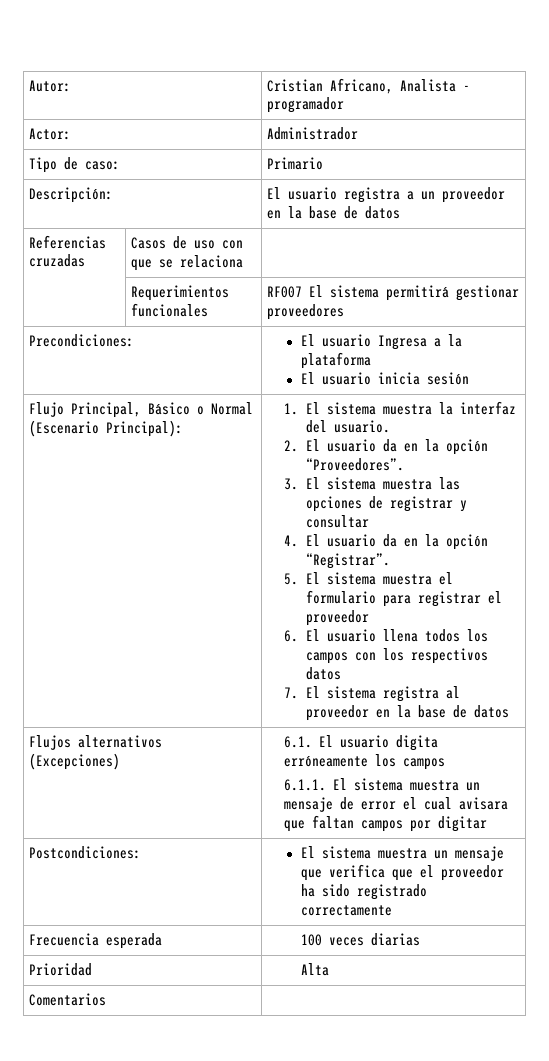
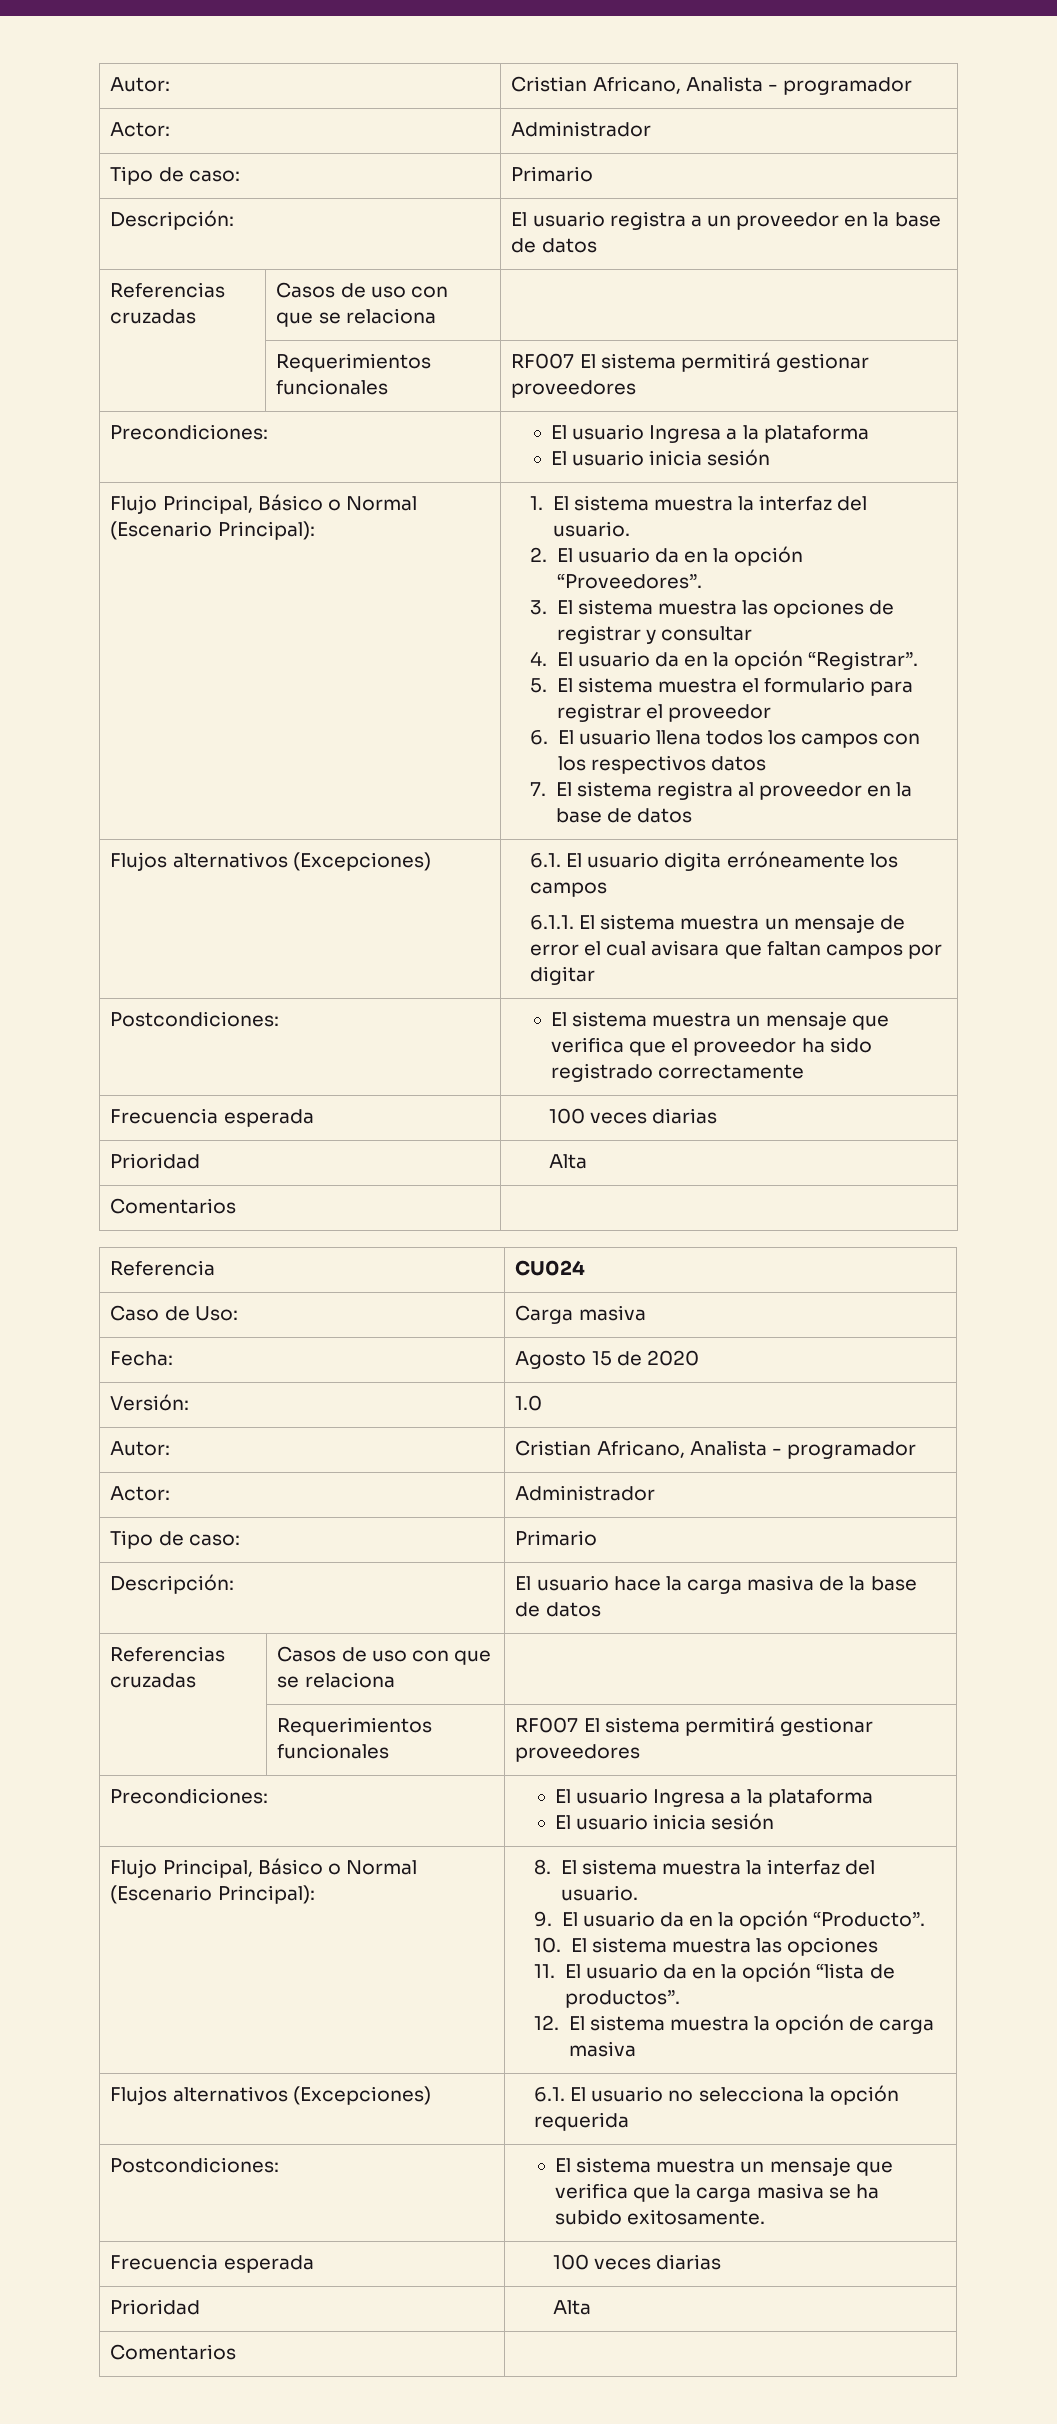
(107, 999) none -> [110,1260,216,1276] [515,1260,586,1276] [110,1305,238,1321] [515,1305,646,1324] [110,1351,174,1366] [515,1350,699,1369] [110,1394,190,1411] [515,1395,543,1411] [110,1441,171,1456] [515,1440,916,1459] [110,1486,171,1501] [515,1485,656,1501] [110,1530,240,1549] [515,1530,598,1546] [110,1574,235,1594] [515,1575,917,1594] [515,1602,601,1617] [110,1646,226,1662] [110,1673,197,1688] [277,1646,491,1665] [277,1672,395,1688] [277,1717,433,1736] [277,1743,390,1759] [515,1716,873,1736] [515,1744,641,1762] [110,1788,269,1804] [554,1788,873,1807] [554,1813,775,1830] [110,1858,417,1878] [110,1885,315,1904] [534,1859,876,1875] [560,1885,638,1901] [534,1910,926,1930] [534,1937,879,1956] [534,1962,895,1982] [564,1989,680,2008] [534,2014,935,2034] [568,2041,636,2057] [110,2086,431,2105] [534,2085,899,2105] [534,2112,630,2131] [110,2157,280,2173] [554,2157,893,2176] [554,2183,879,2202] [554,2209,766,2225] [110,2254,314,2273] [552,2254,721,2270] [110,2299,201,2315] [552,2300,591,2315] [110,2344,237,2360] // Referencia | CU024 // Caso de Uso: | Carga masiva // Fecha: | Agosto 15 de 2020 // Versión: | 1.0 // Autor: | Cristian Africano, Analista - programador // Actor: | Administrador // Tipo de caso: | Primario // Descripción: | El usuario hace la carga masiva de la base de datos // Referencias cruzadas | Casos de uso con que se relaciona | // | Requerimientos funcionales | RF007 El sistema permitirá gestionar proveedores // Precondiciones: | El usuario Ingresa a la plataforma // El usuario inicia sesión // Flujo Principal, Básico o Normal (Escenario Principal): | 8. El sistema muestra la interfaz del usuario. // 9. El usuario da en la opción “Producto”. // 10. El sistema muestra las opciones // 11. El usuario da en la opción “lista de productos”. // 12. El sistema muestra la opción de carga masiva // Flujos alternativos (Excepciones) | 6.1. El usuario no selecciona la opción requerida // Postcondiciones: | El sistema muestra un mensaje que verifica que la carga masiva se ha subido exitosamente. // Frecuencia esperada | 100 veces diarias // Prioridad | Alta // Comentarios |

